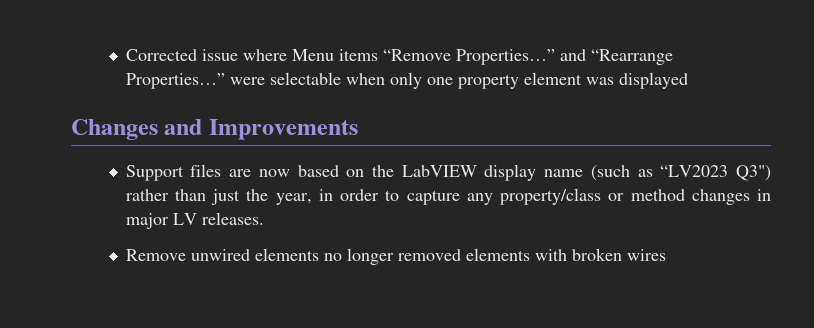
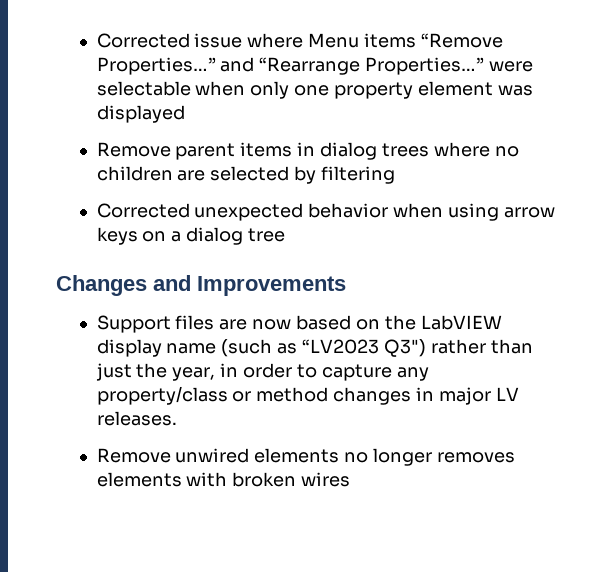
(688, 80) none -> [96,142,519,160] [96,166,395,184] [96,203,555,221] [96,227,285,245] // Remove parent items in dialog trees where no children are selected by filtering // Corrected unexpected behavior when using arrow keys on a dialog tree
[397,249,461,261] removed -> [436,452,515,463] removes

